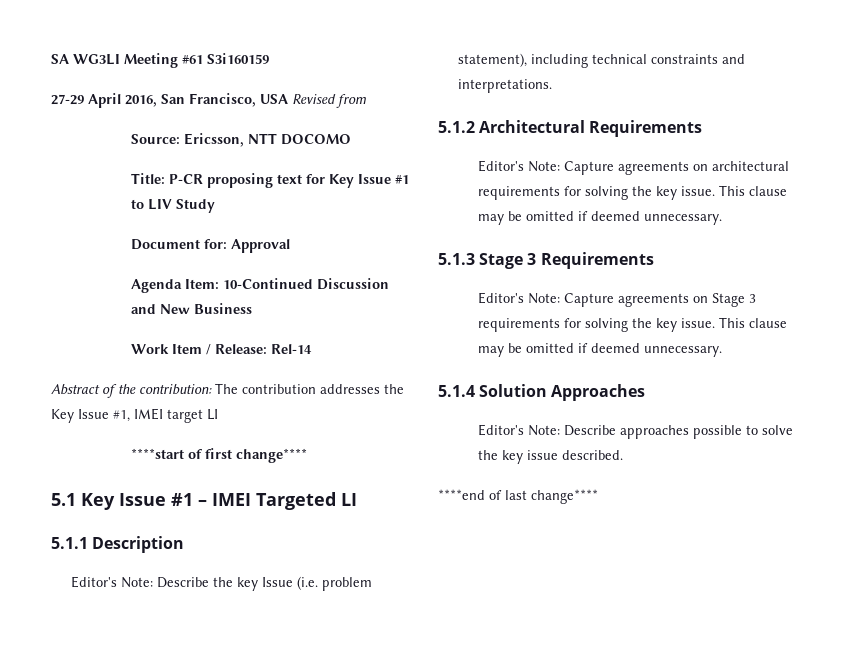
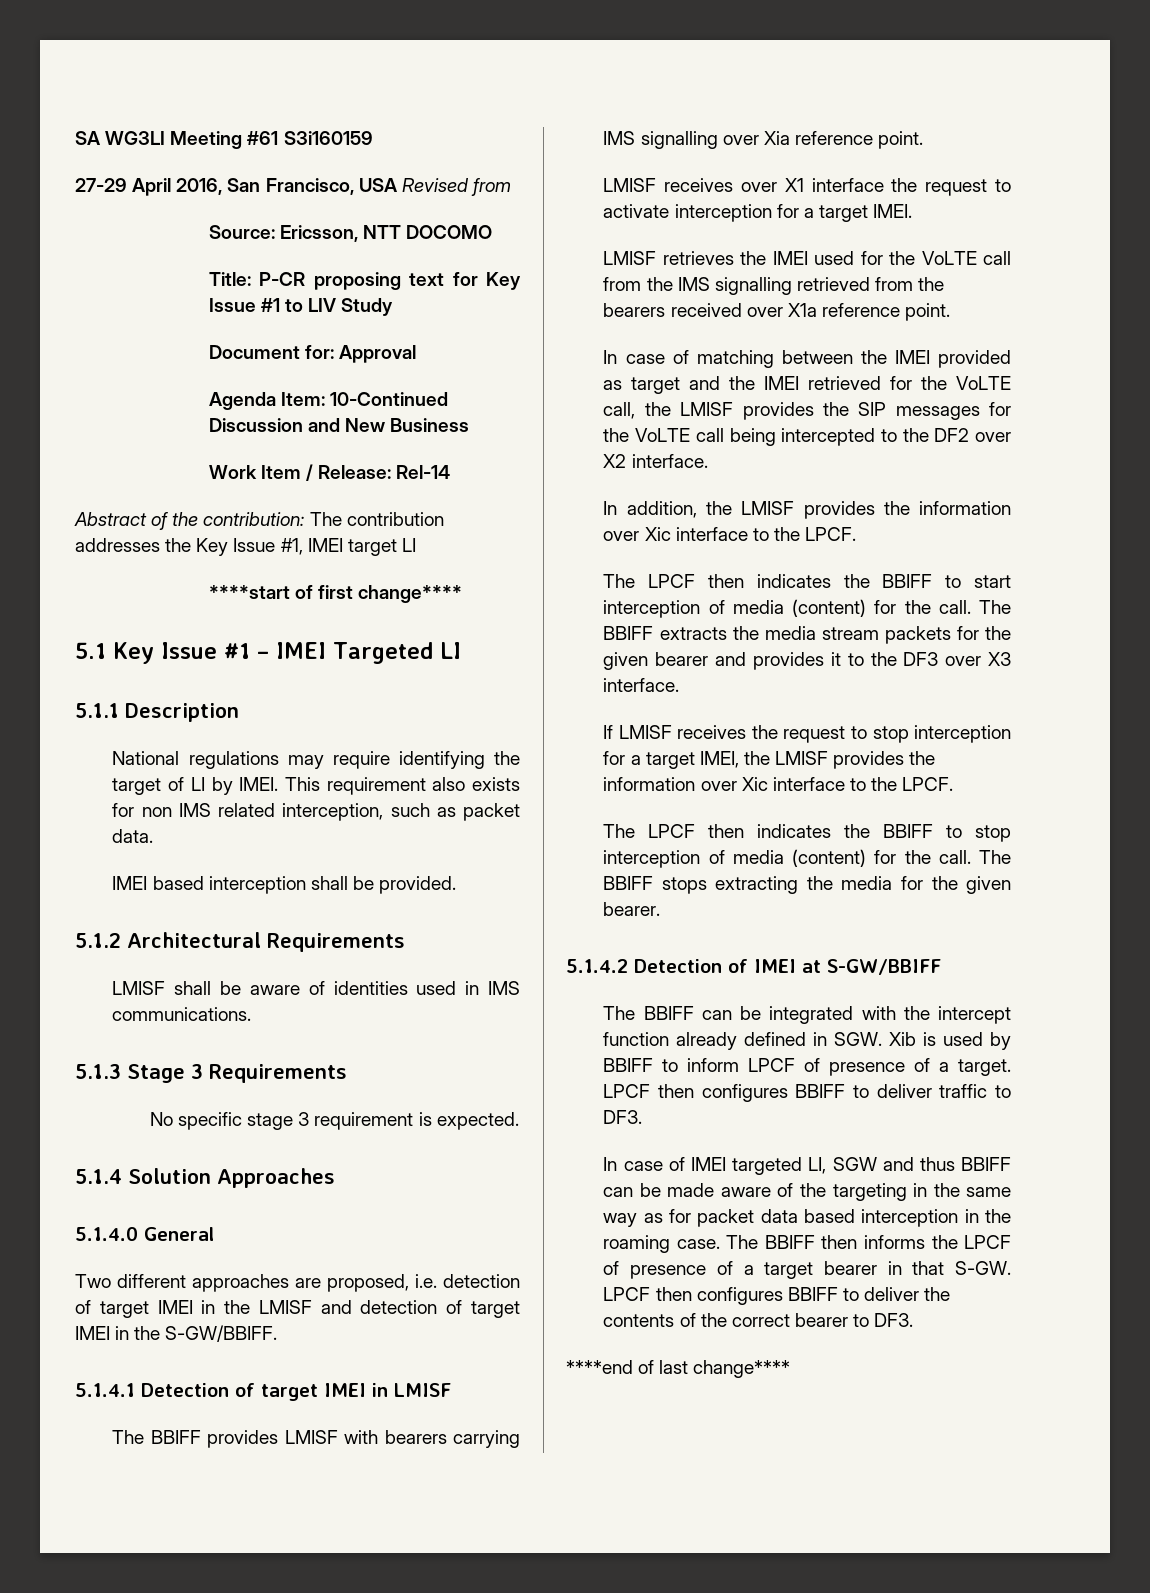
[70,576,372,591] [457,53,745,68] [457,79,552,93] [438,120,703,137] [477,160,789,175] [477,185,787,200] [477,211,722,225] [438,252,654,269] [477,292,756,307] [477,317,787,332] [477,343,722,357] [438,384,646,401] [477,424,793,439] [477,450,623,464] Editor's Note: Describe the key Issue (i.e. problem statement), including technical constraints and interpretations. // 5.1.2 Architectural Requirements // Editor's Note: Capture agreements on architectural requirements for solving the key issue. This clause may be omitted if deemed unnecessary. // 5.1.3 Stage 3 Requirements // Editor's Note: Capture agreements on Stage 3 requirements for solving the key issue. This clause may be omitted if deemed unnecessary. // 5.1.4 Solution Approaches // Editor's Note: Describe approaches possible to solve the key issue described. -> [112,751,520,769] [112,777,520,795] [112,803,520,821] [112,829,154,843] [112,876,457,894] [75,932,405,952] [112,981,520,995] [112,1007,252,1021] [75,1064,347,1083] [149,1112,519,1130] [75,1168,335,1188] [75,1227,214,1241] [75,1274,520,1292] [75,1300,520,1318] [75,1325,278,1342] [75,1383,451,1401] [112,1430,520,1448] [603,131,924,149] [603,178,1012,196] [603,204,913,222] [603,251,1011,265] [603,277,945,295] [603,303,951,321] [603,350,1011,368] [603,376,1011,394] [603,402,1011,420] [603,428,1011,446] [603,454,708,468] [603,501,1012,519] [603,527,857,541] [603,574,1011,588] [603,599,1011,618] [603,626,1011,644] [603,652,1011,670] [603,678,680,692] [603,725,1012,743] [603,751,936,769] [603,777,954,791] [603,824,1011,842] [603,849,1011,868] [603,876,1012,894] [603,902,661,916] [566,959,941,975] [603,1006,1011,1024] [603,1032,1011,1050] [603,1058,1011,1076] [603,1084,1011,1102] [603,1110,643,1124] [603,1157,1012,1175] [603,1183,1011,1201] [603,1209,1011,1227] [603,1235,1011,1253] [603,1261,1011,1279] [603,1287,951,1305] [603,1313,914,1327] National regulations may require identifying the target of LI by IMEI. This requirement also exists for non IMS related interception, such as packet data. // IMEI based interception shall be provided. // 5.1.2 Architectural Requirements // LMISF shall be aware of identities used in IMS communications. // 5.1.3 Stage 3 Requirements // No specific stage 3 requirement is expected. // 5.1.4 Solution Approaches // 5.1.4.0 General // Two different approaches are proposed, i.e. detection of target IMEI in the LMISF and detection of target IMEI in the S-GW/BBIFF. // 5.1.4.1 Detection of target IMEI in LMISF // The BBIFF provides LMISF with bearers carrying IMS signalling over Xia reference point. // LMISF receives over X1 interface the request to activate interception for a target IMEI. // LMISF retrieves the IMEI used for the VoLTE call from the IMS signalling retrieved from the bearers received over X1a reference point. // In case of matching between the IMEI provided as target and the IMEI retrieved for the VoLTE call, the LMISF provides the SIP messages for the VoLTE call being intercepted to the DF2 over X2 interface. // In addition, the LMISF provides the information over Xic interface to the LPCF. // The LPCF then indicates the BBIFF to start interception of media (content) for the call. The BBIFF extracts the media stream packets for the given bearer and provides it to the DF3 over X3 interface. // If LMISF receives the request to stop interception for a target IMEI, the LMISF provides the information over Xic interface to the LPCF. // The LPCF then indicates the BBIFF to stop interception of media (content) for the call. The BBIFF stops extracting the media for the given bearer. // 5.1.4.2 Detection of IMEI at S-GW/BBIFF // The BBIFF can be integrated with the intercept function already defined in SGW. Xib is used by BBIFF to inform LPCF of presence of a target. LPCF then configures BBIFF to deliver traffic to DF3. // In case of IMEI targeted LI, SGW and thus BBIFF can be made aware of the targeting in the same way as for packet data based interception in the roaming case. The BBIFF then informs the LPCF of presence of a target bearer in that S-GW. LPCF then configures BBIFF to deliver the contents of the correct bearer to DF3.

